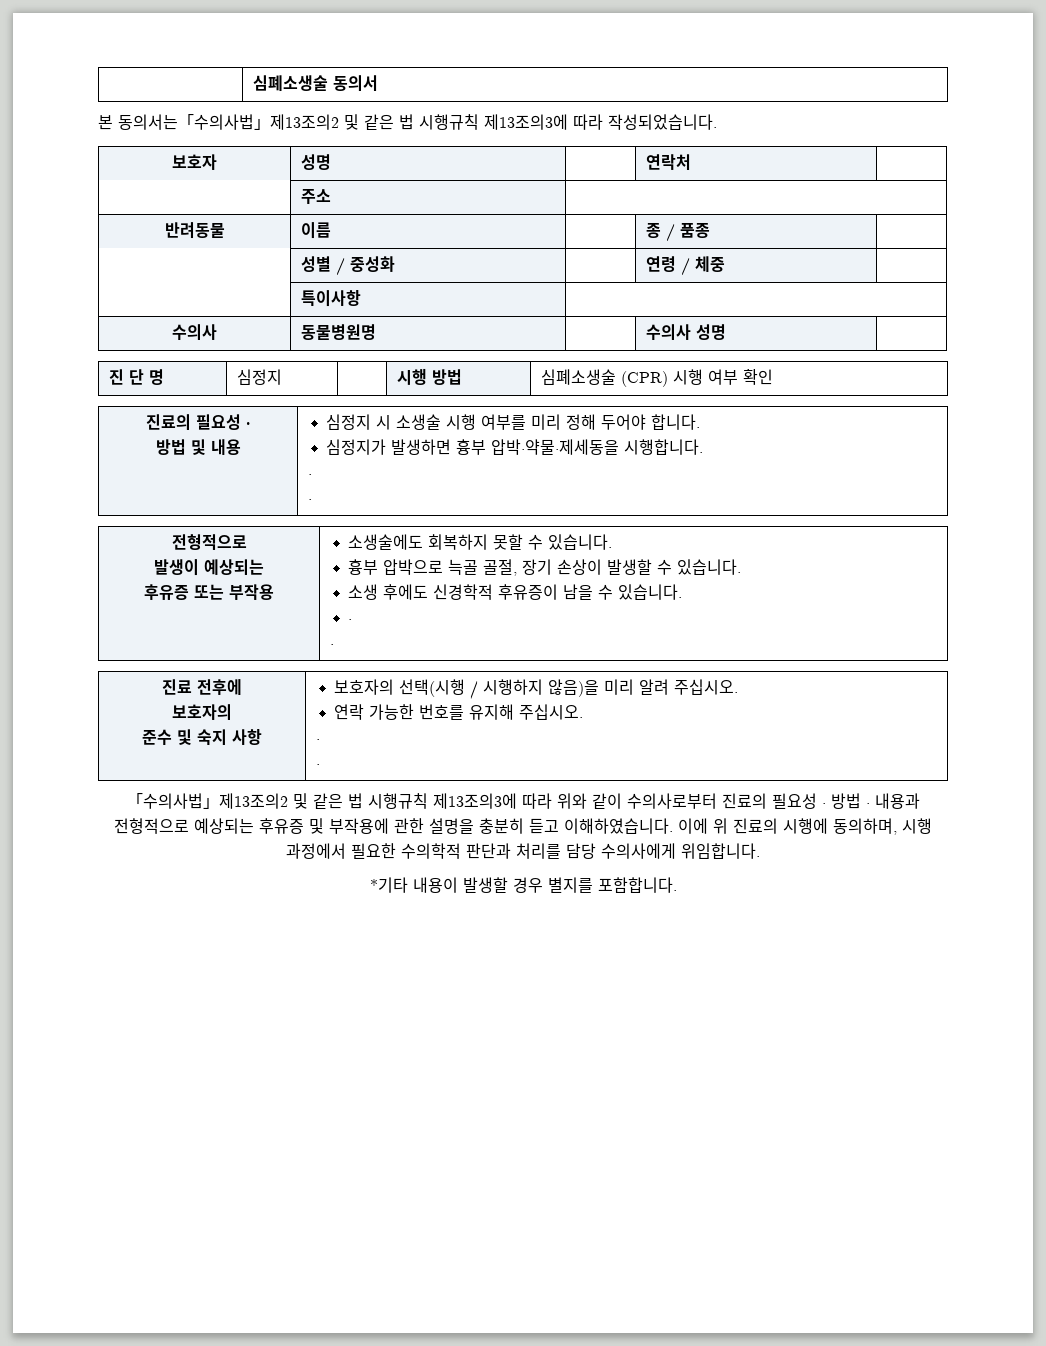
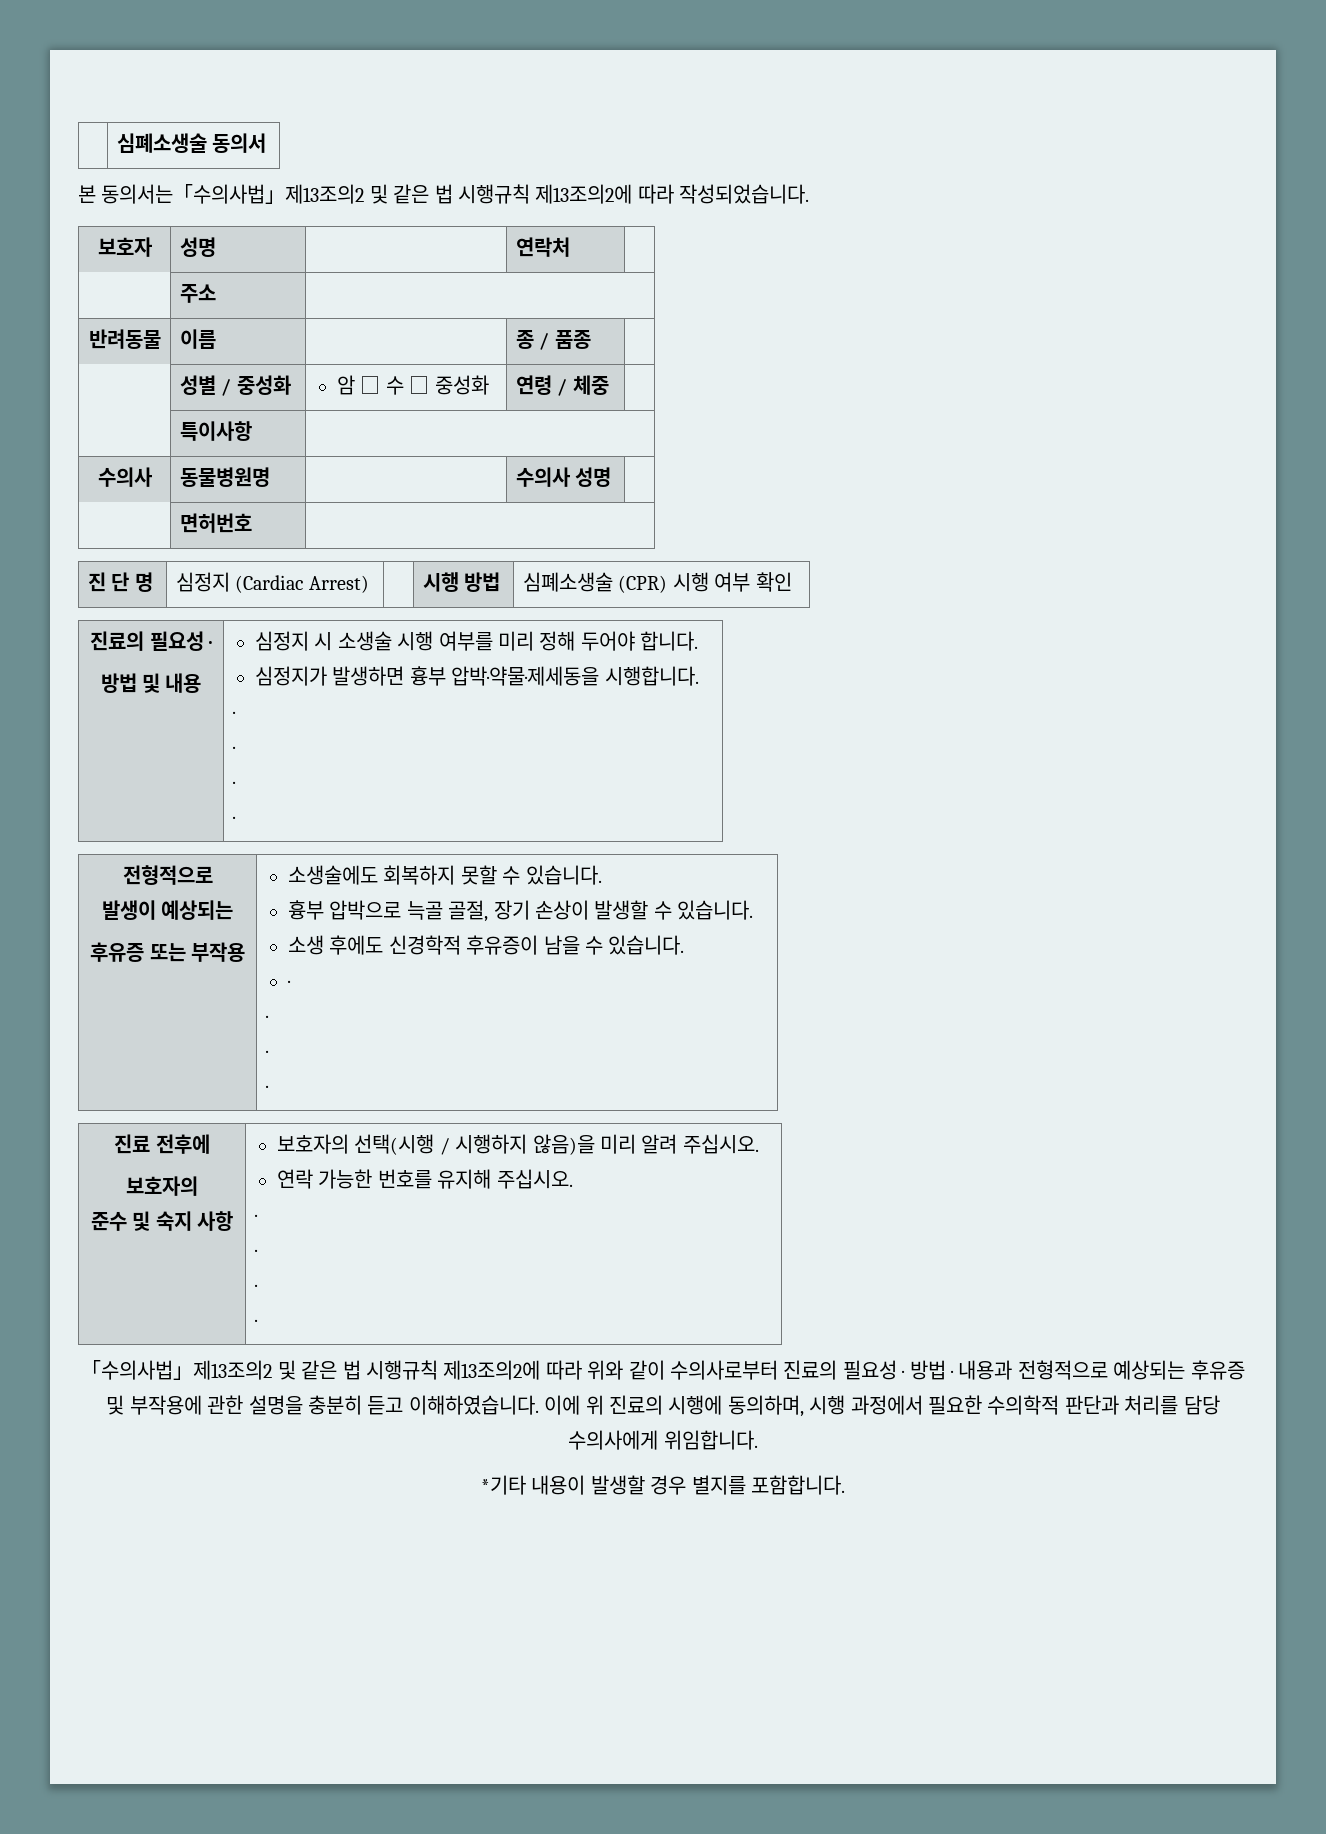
[484,114,568,130] 제13조의3에 -> [535,184,633,204] 제13조의2에
(396, 264) none -> [336,375,489,395] 암 □ 수 □ 중성화
(727, 332) none -> [179,513,252,533] // | 면허번호 |
(283, 377) none -> [235,575,369,593] (Cardiac Arrest)
(313, 501) none -> [232,781,236,789] [232,816,236,824] // · // ·
(335, 646) none -> [265,1050,269,1058] [265,1085,269,1093] // · // ·
[126,793,517,809] // 「수의사법」제13조의2 및 같은 법 시행규칙 제13조의3에 -> [254,1284,258,1292] [254,1319,258,1327] [81,1360,541,1380] // · // · // 「수의사법」제13조의2 및 같은 법 시행규칙 제13조의2에

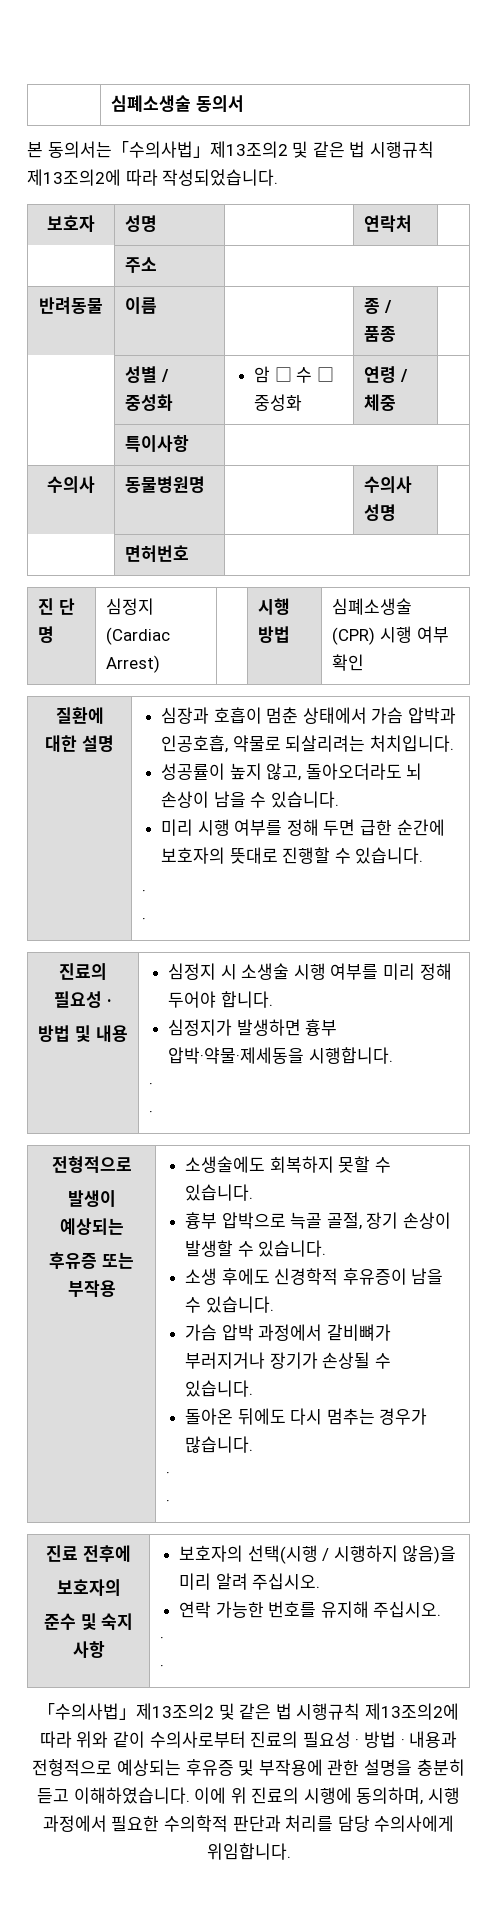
(792, 582) none -> [55,707,104,724] [45,735,114,752] [161,707,457,724] [161,735,454,753] [161,763,423,781] [161,791,339,808] [161,819,445,836] [161,847,424,864] [142,889,147,897] [142,917,147,925] // 질환에 대한 설명 | 심장과 호흡이 멈춘 상태에서 가슴 압박과 인공호흡, 약물로 되살리려는 처치입니다. // 성공률이 높지 않고, 돌아오더라도 뇌 손상이 남을 수 있습니다. // 미리 시행 여부를 정해 두면 급한 순간에 보호자의 뜻대로 진행할 수 있습니다. // · // ·
[232,781,236,789] [232,816,236,824] // · // · -> (154, 1114) none
[287,980,291,988] [265,1015,269,1023] · // · -> [185,1324,391,1341] [185,1352,391,1369] [185,1380,254,1397] [185,1408,428,1425] [185,1436,254,1453] 가슴 압박 과정에서 갈비뼈가 부러지거나 장기가 손상될 수 있습니다. // 돌아온 뒤에도 다시 멈추는 경우가 많습니다.
[254,1284,258,1292] [254,1319,258,1327] // · // · -> (165, 1668) none
[481,1475,845,1495] // *기타 내용이 발생할 경우 별지를 포함합니다. -> (291, 1851) none

